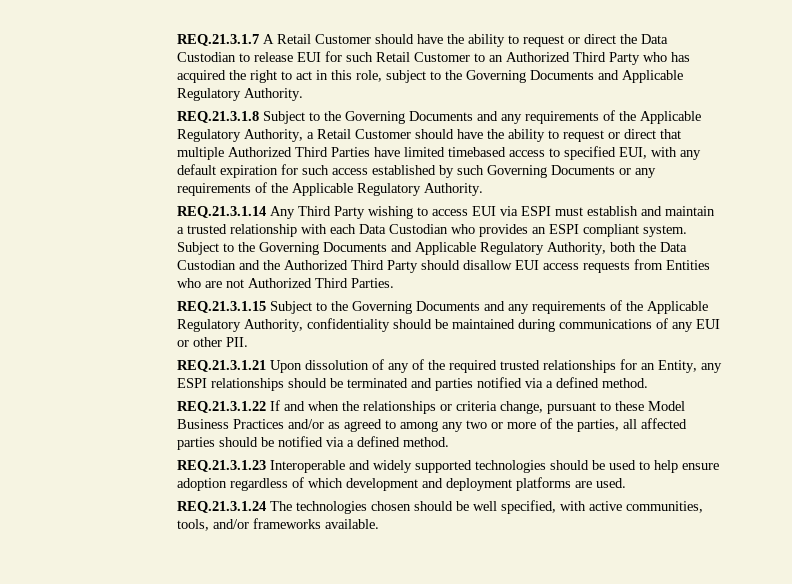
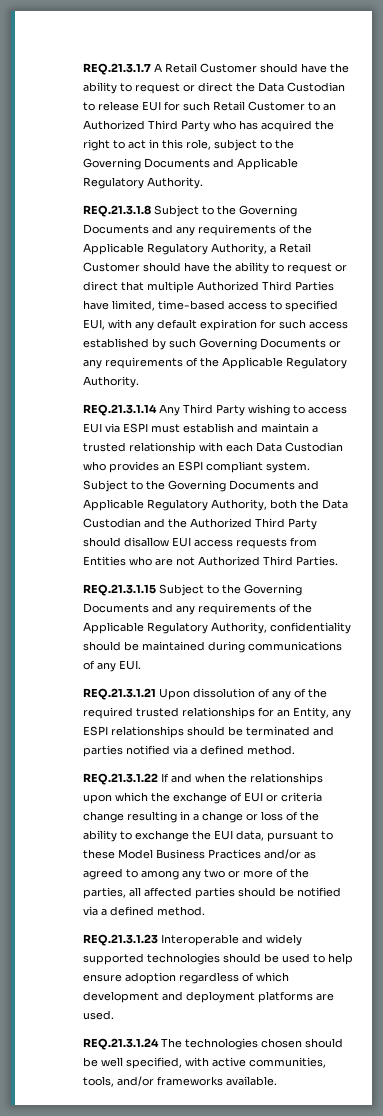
[403,147,506,157] limited timebased -> [112,300,226,311] limited, time-based
[695,319,720,329] [176,337,248,347] EUI or other PII. -> [119,660,142,670] EUI.
[439,401,543,414] or criteria change, -> [83,792,323,804] [83,811,320,823] [83,830,265,842] upon which the exchange of EUI or criteria change resulting in a change or loss of the ability to exchange the EUI data,

